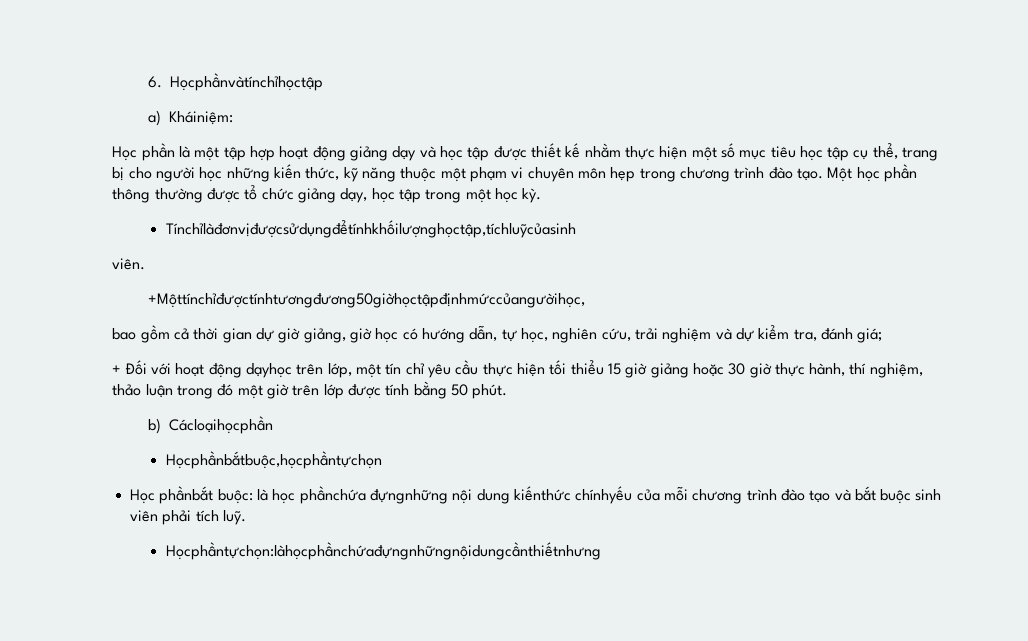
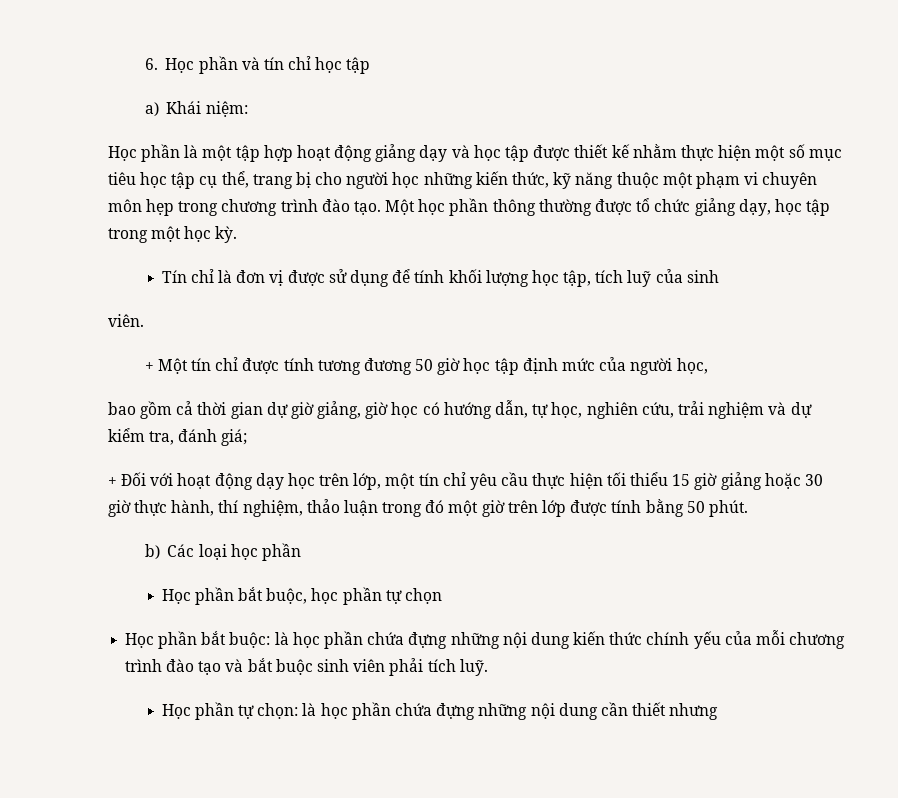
[169,73,323,91] Họcphầnvàtínchỉhọctập -> [165,56,371,74] Học phần và tín chỉ học tập
[168,111,233,125] Kháiniệm: -> [166,101,248,117] Khái niệm:
[165,220,576,238] [112,258,146,270] [147,293,585,308] Tínchỉlàđơnvịđượcsửdụngđểtínhkhốilượnghọctập,tíchluỹcủasinh // viên. // +Mộttínchỉđượctínhtươngđương50giờhọctậpđịnhmứccủangườihọc, -> [161,269,719,287] [107,314,144,327] [144,357,708,375] Tín chỉ là đơn vị được sử dụng để tính khối lượng học tập, tích luỹ của sinh // viên. // + Một tín chỉ được tính tương đương 50 giờ học tập định mức của người học,
[246,363,293,378] dạyhọc -> [255,473,315,490] dạy học
[168,416,273,434] [165,451,382,469] [130,486,633,504] Cácloạihọcphần // Họcphầnbắtbuộc,họcphầntựchọn // Học phầnbắt buộc: là học phầnchứa đựngnhững nội dung kiếnthức chínhyếu -> [167,543,301,561] [161,587,442,605] [124,631,721,649] Các loại học phần // Học phần bắt buộc, học phần tự chọn // Học phần bắt buộc: là học phần chứa đựng những nội dung kiến thức chính yếu
[165,542,601,560] Họcphầntựchọn:làhọcphầnchứađựngnhữngnộidungcầnthiếtnhưng -> [161,702,719,720] Học phần tự chọn: là học phần chứa đựng những nội dung cần thiết nhưng

